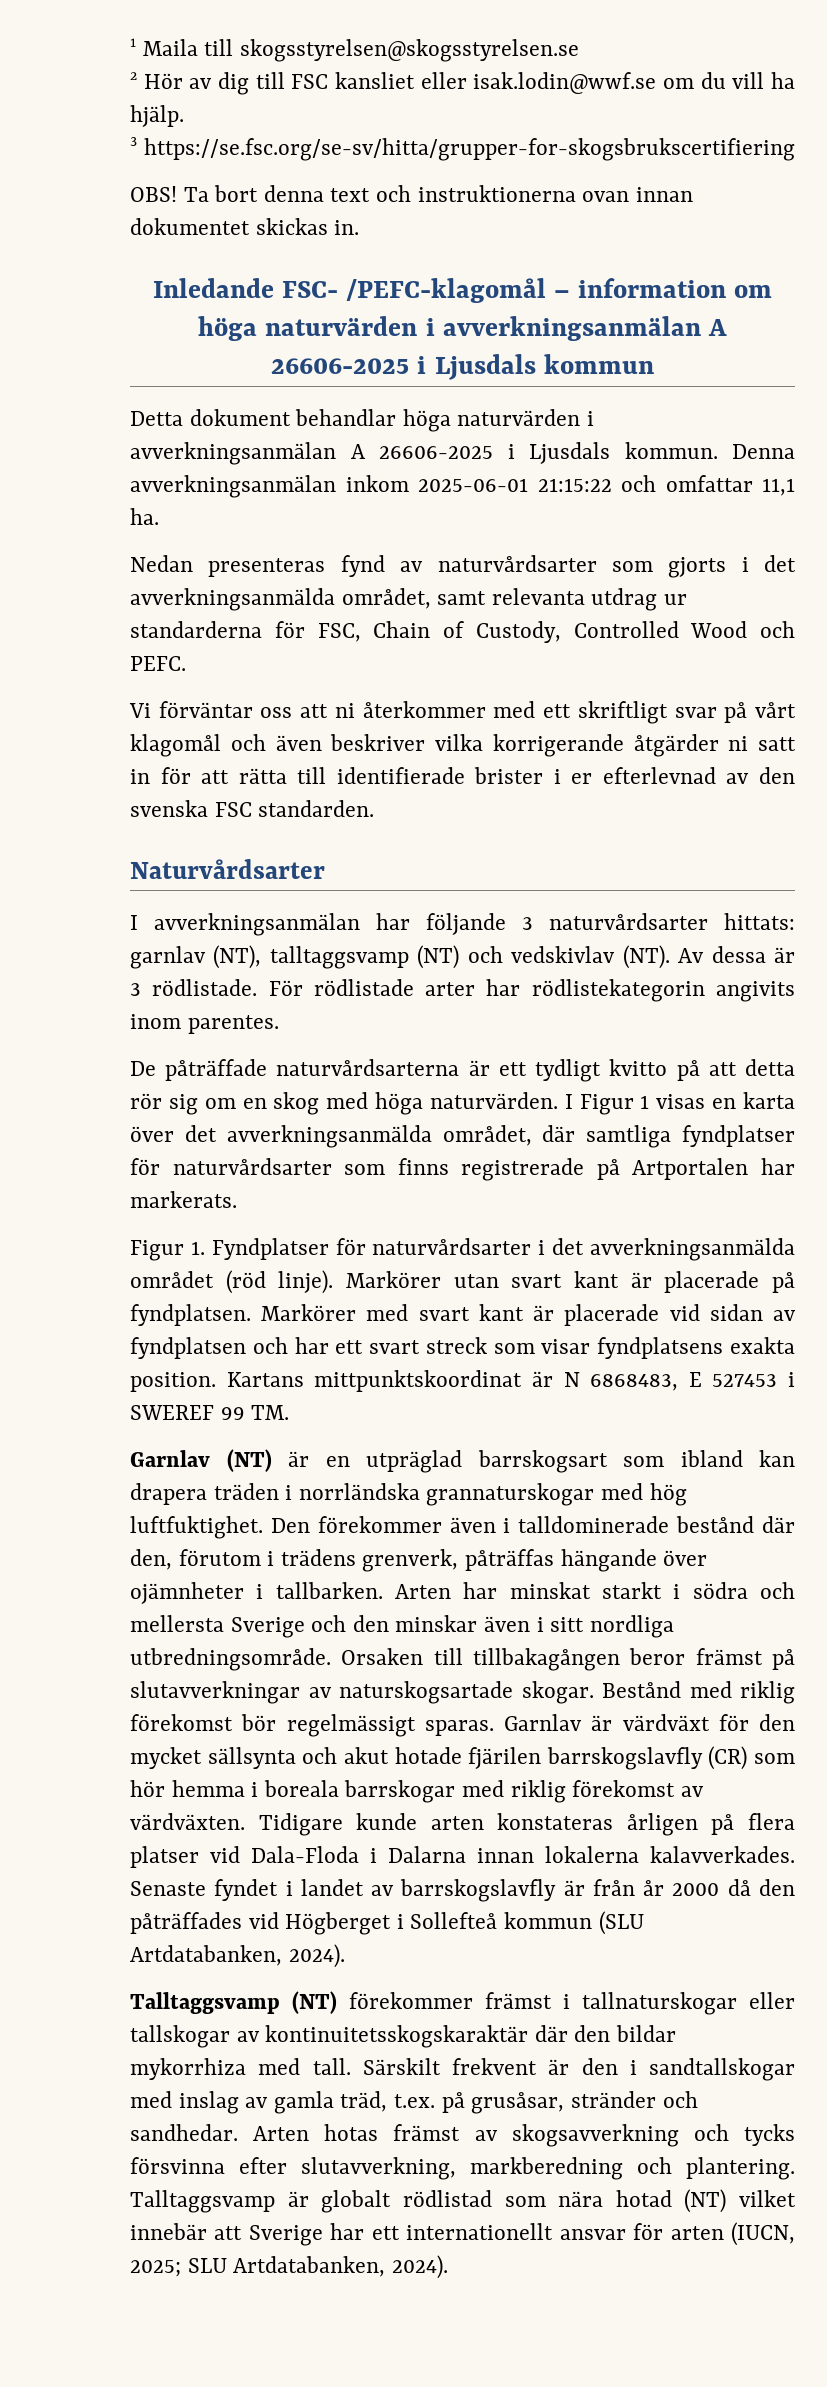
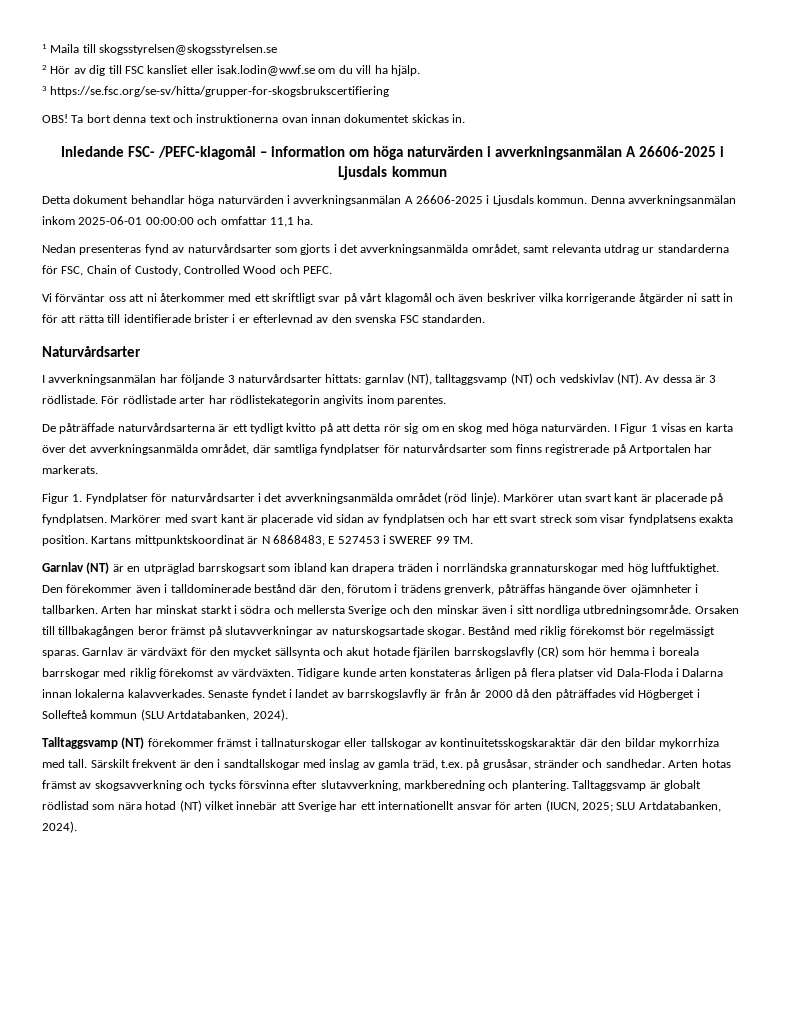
[537,478,612,492] 21:15:22 -> [145,217,194,225] 00:00:00

